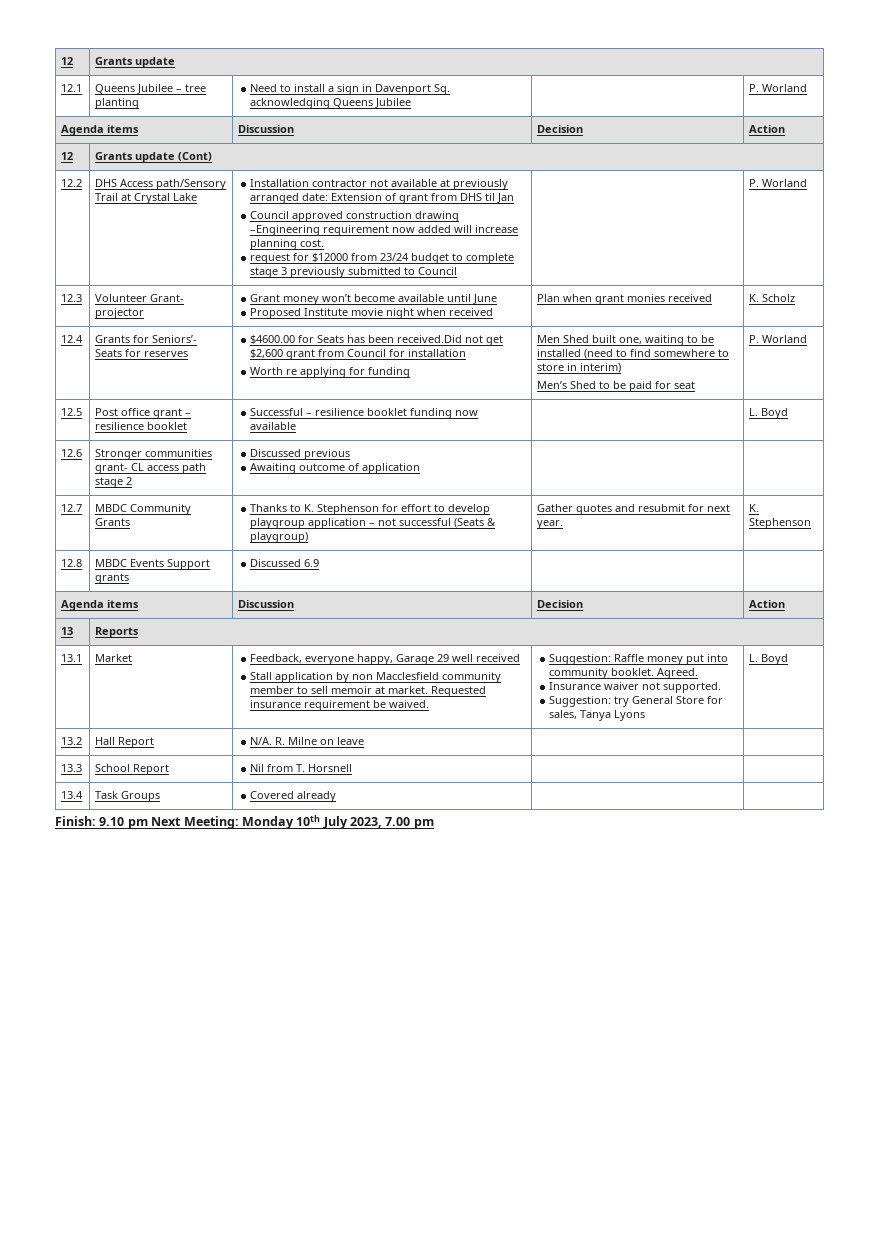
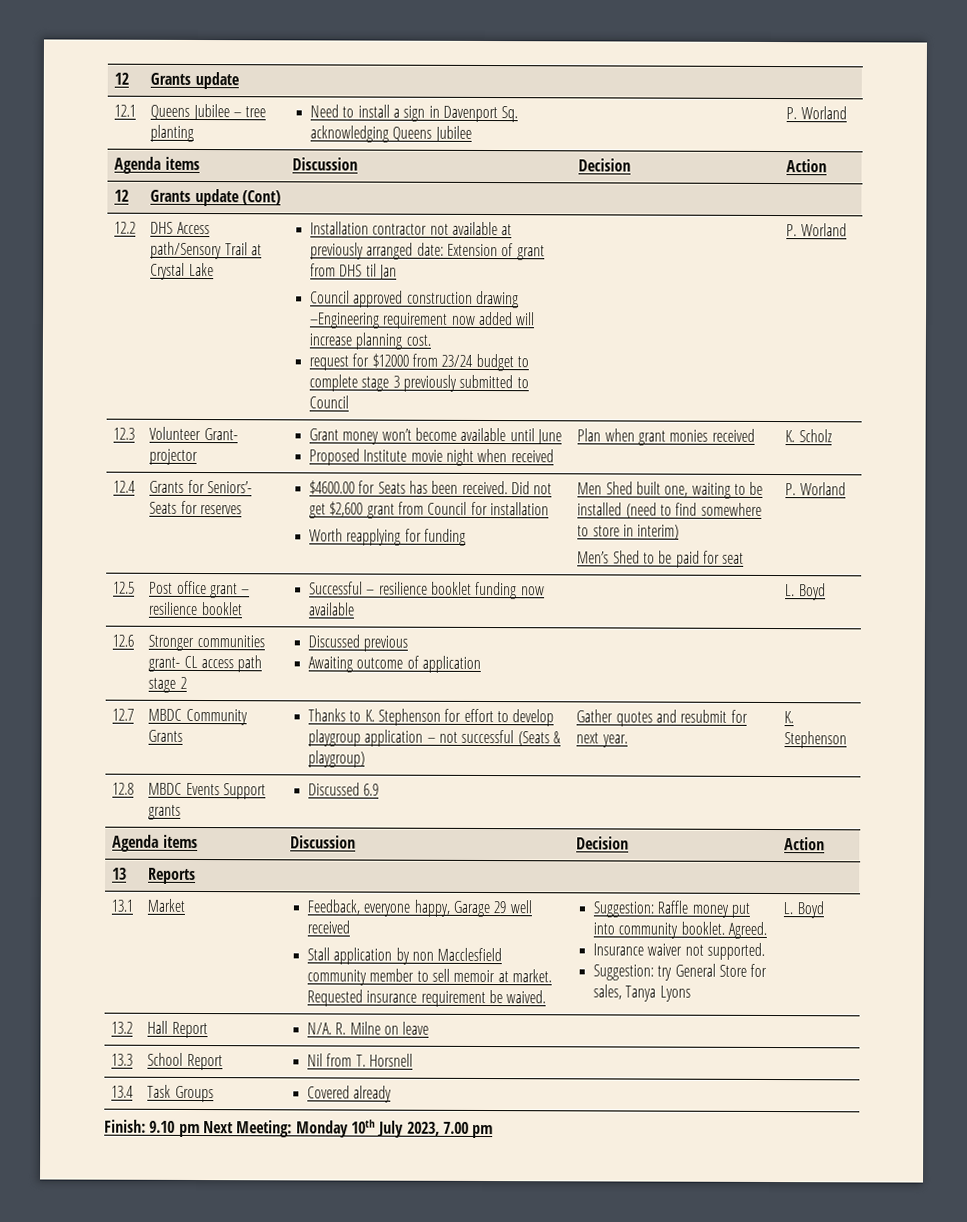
[397,335,463,343] received.Did -> [461,480,530,495] received. Did
[286,367,347,378] re applying -> [346,528,402,546] reapplying

